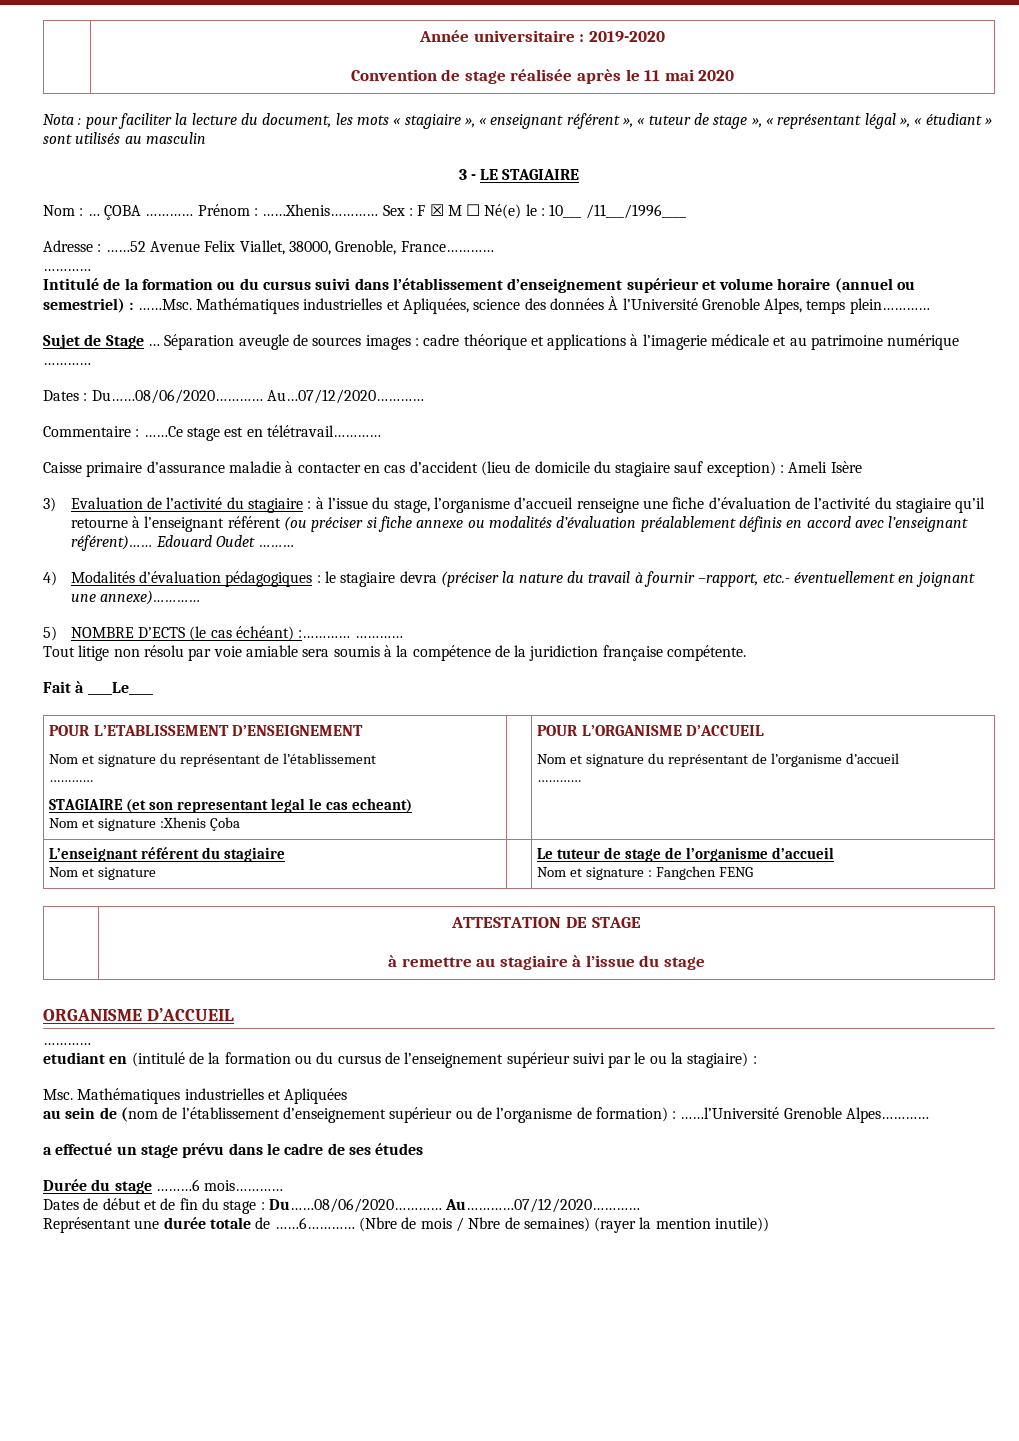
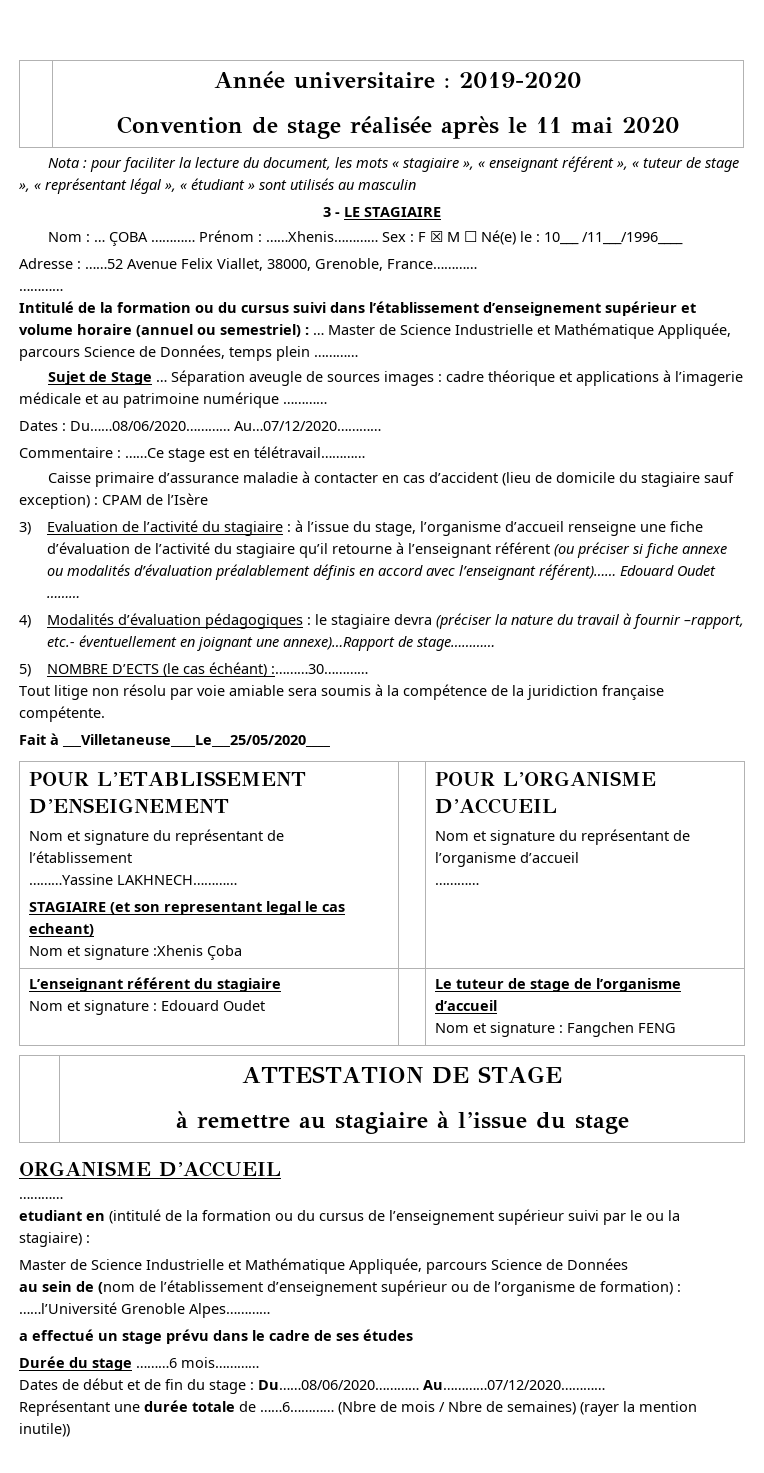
[137,296,930,314] ……Msc. Mathématiques industrielles et Apliquées, science des données À l’Université Grenoble Alpes, temps plein………… -> [313,323,731,339] [19,345,358,361] … Master de Science Industrielle et Mathématique Appliquée, parcours Science de Données, temps plein …………
[788,461,862,473] Ameli Isère -> [102,493,208,505] CPAM de l’Isère
[100,590,202,605] annexe)………… -> [282,636,495,651] annexe)…Rapport de stage…………
[298,630,403,638] :………… ………… -> [270,664,368,674] :………30…………
[87,682,153,695] ____Le____ -> [62,734,330,747] ___Villetaneuse____Le___25/05/2020____
[49,780,94,782] ………… -> [28,874,237,885] ………Yassine LAKHNECH…………
(157, 873) none -> [152,1000,265,1011] : Edouard Oudet
[43,1088,348,1104] Msc. Mathématiques industrielles et Apliquées -> [19,1258,628,1274] Master de Science Industrielle et Mathématique Appliquée, parcours Science de Données

